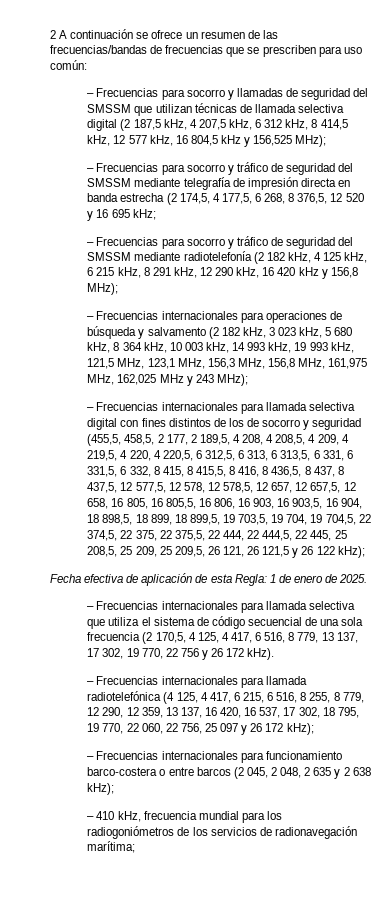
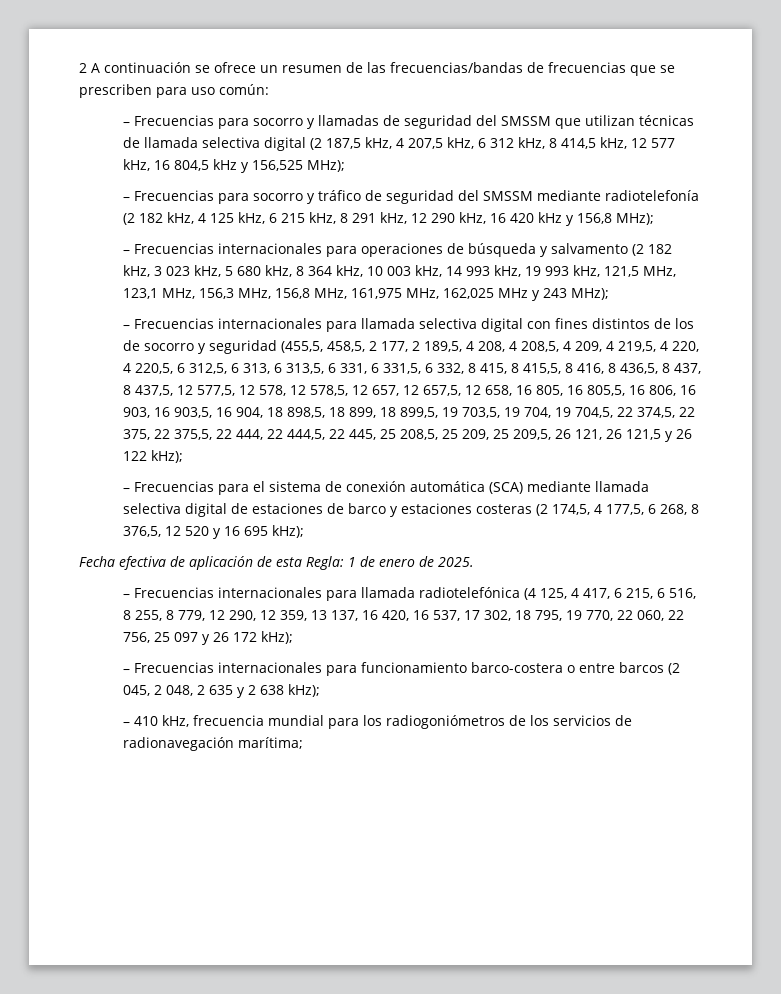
[87,162,354,175] [87,177,350,190] [87,193,364,205] [87,209,156,221] // – Frecuencias para socorro y tráfico de seguridad del SMSSM mediante telegrafía de impresión directa en banda estrecha (2 174,5, 4 177,5, 6 268, 8 376,5, 12 520 y 16 695 kHz; -> (345, 166) none
(365, 552) none -> [122,481,649,495] [122,503,699,517] [122,525,304,539] // – Frecuencias para el sistema de conexión automática (SCA) mediante llamada selectiva digital de estaciones de barco y estaciones costeras (2 174,5, 4 177,5, 6 268, 8 376,5, 12 520 y 16 695 kHz);
[87,601,355,613] [87,616,364,629] [87,632,358,644] [87,648,275,660] // – Frecuencias internacionales para llamada selectiva que utiliza el sistema de código secuencial de una sola frecuencia (2 170,5, 4 125, 4 417, 6 516, 8 779, 13 137, 17 302, 19 770, 22 756 y 26 172 kHz). -> (474, 562) none

